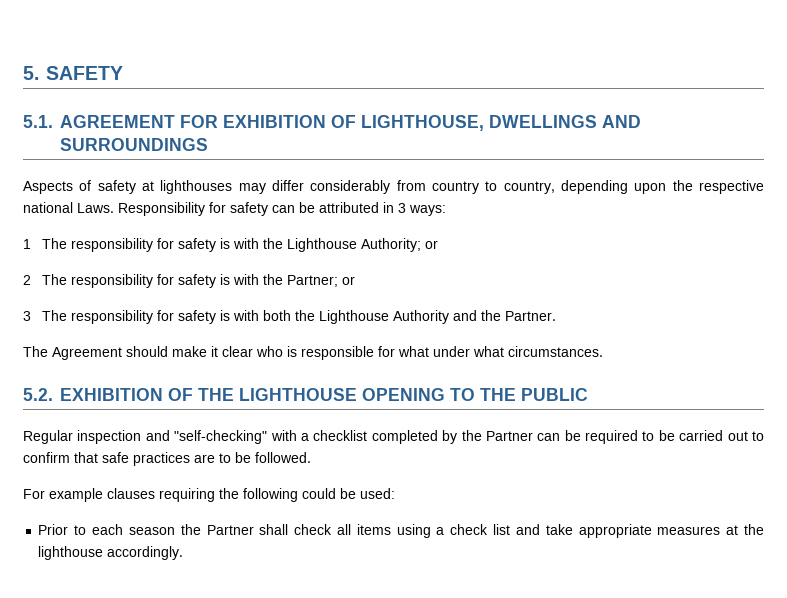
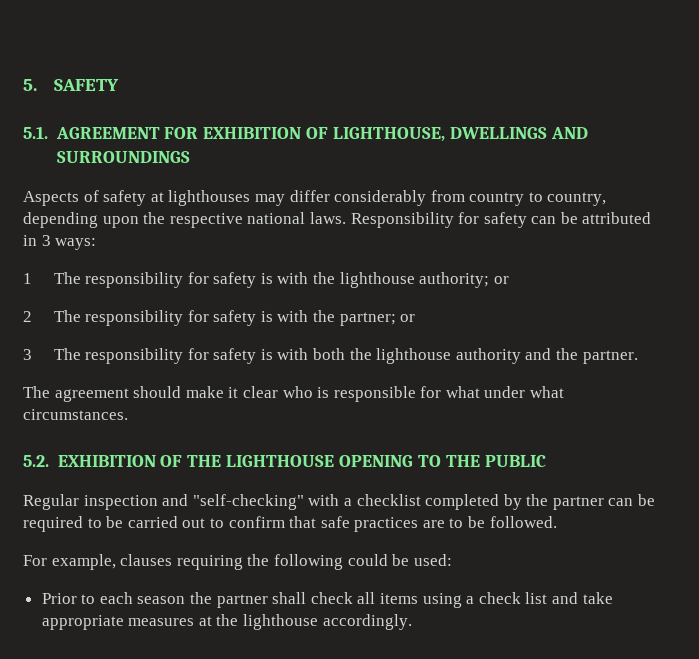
[77,203,114,213] Laws. -> [309,212,346,224] laws.
[287,238,422,252] Lighthouse Authority; -> [339,272,490,288] lighthouse authority;
[287,275,339,287] Partner; -> [339,312,396,326] partner;
[319,310,450,324] Lighthouse Authority -> [376,348,521,364] lighthouse authority
[505,311,557,321] [23,346,122,360] Partner. // The Agreement -> [582,350,638,364] [23,386,129,402] partner. // The agreement
[485,431,533,441] Partner -> [552,496,604,510] partner
[49,488,103,502] example -> [51,554,116,570] example,
[206,525,254,535] Partner -> [216,594,268,608] partner

